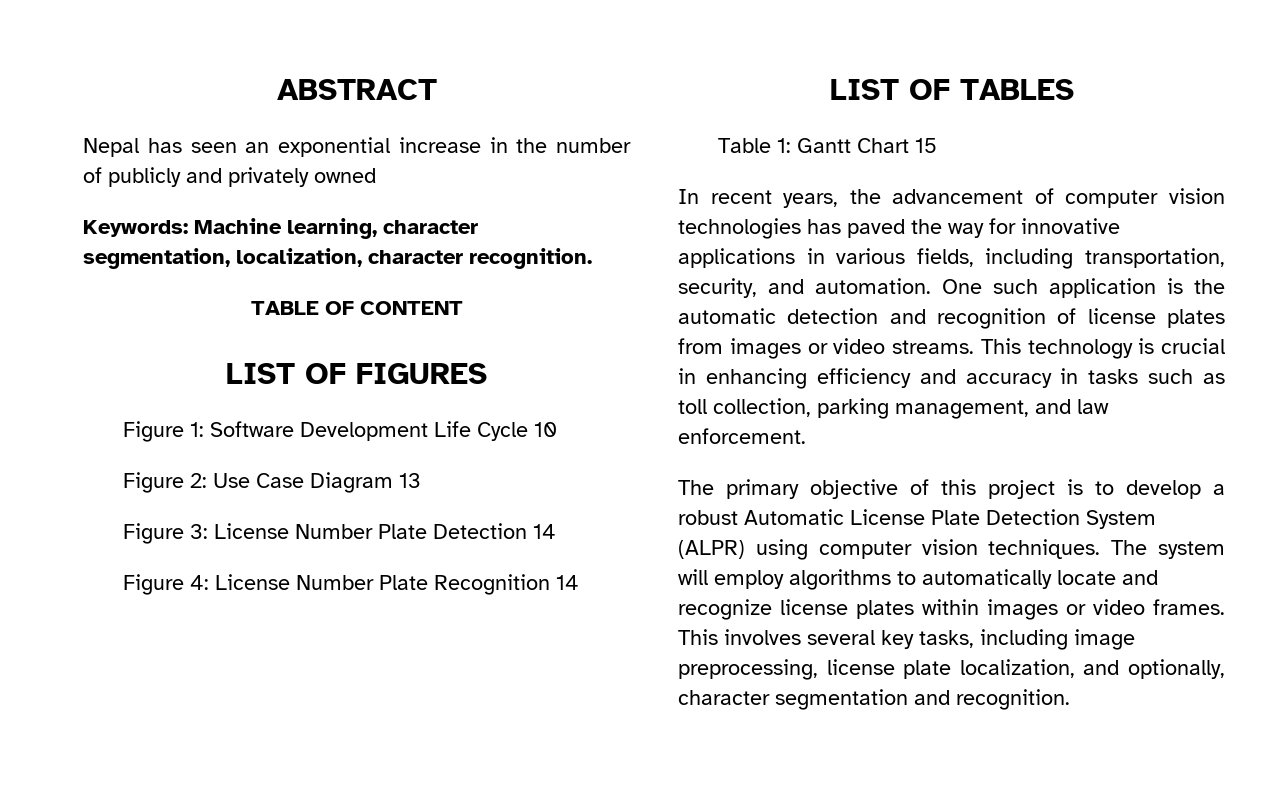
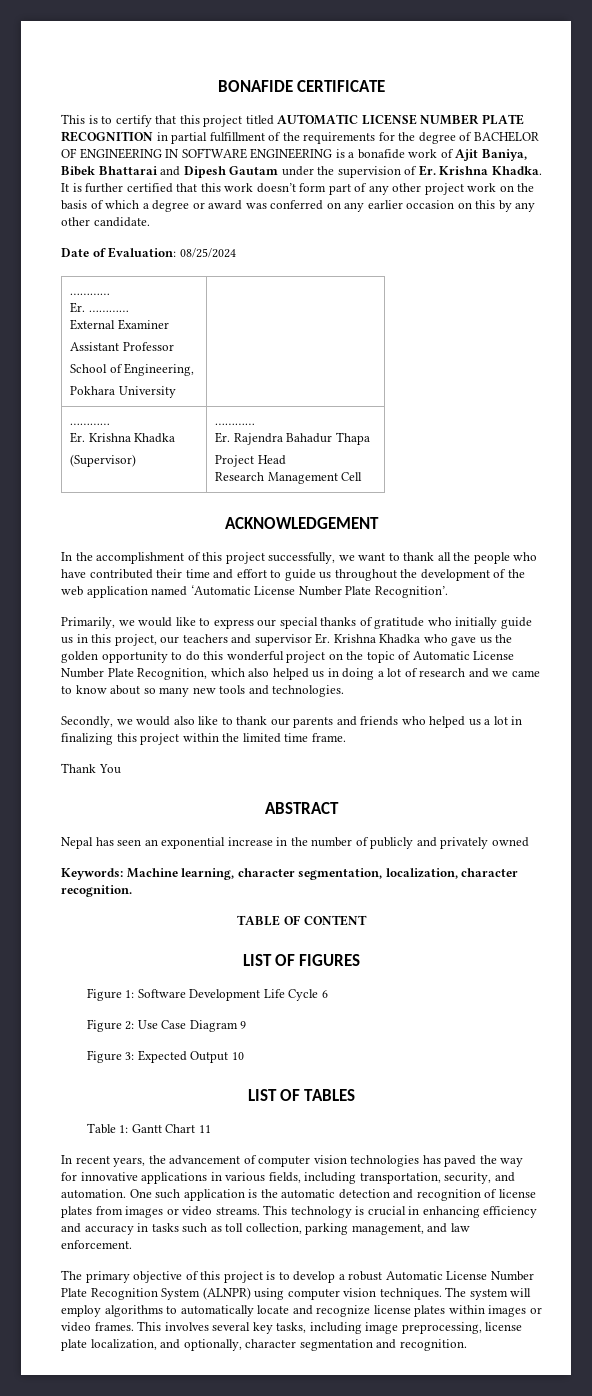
(276, 89) none -> [217,80,386,92] [61,114,524,127] [61,131,539,144] [61,148,527,161] [61,165,542,178] [61,183,535,195] [61,200,536,212] [61,217,150,227] [61,247,236,258] [70,293,111,295] [70,302,129,313] [70,319,169,330] [70,342,174,351] [70,363,195,376] [70,386,176,398] [70,423,111,425] [70,432,176,443] [70,454,137,467] [215,423,256,425] [215,432,370,445] [215,455,286,467] [215,472,363,484] [225,517,379,529] [61,552,538,564] [61,569,525,581] [61,585,448,598] [61,617,532,629] [61,633,513,646] [61,651,515,663] [61,668,540,680] [61,685,345,697] [61,716,523,728] [61,733,346,745] [61,763,121,774] BONAFIDE CERTIFICATE // This is to certify that this project titled AUTOMATIC LICENSE NUMBER PLATE RECOGNITION in partial fulfillment of the requirements for the degree of BACHELOR OF ENGINEERING IN SOFTWARE ENGINEERING is a bonafide work of Ajit Baniya, Bibek Bhattarai and Dipesh Gautam under the supervision of Er. Krishna Khadka. It is further certified that this work doesn’t form part of any other project work on the basis of which a degree or award was conferred on any earlier occasion on this by any other candidate. // Date of Evaluation: 08/25/2024 // ………… // Er. ………… // External Examiner // Assistant Professor // School of Engineering, // Pokhara University | // ………… // Er. Krishna Khadka // (Supervisor) | ………… // Er. Rajendra Bahadur Thapa // Project Head // Research Management Cell // ACKNOWLEDGEMENT // In the accomplishment of this project successfully, we want to thank all the people who have contributed their time and effort to guide us throughout the development of the web application named ‘Automatic License Number Plate Recognition’. // Primarily, we would like to express our special thanks of gratitude who initially guide us in this project, our teachers and supervisor Er. Krishna Khadka who gave us the golden opportunity to do this wonderful project on the topic of Automatic License Number Plate Recognition, which also helped us in doing a lot of research and we came to know about so many new tools and technologies. // Secondly, we would also like to thank our parents and friends who helped us a lot in finalizing this project within the limited time frame. // Thank You //
[534,422,558,437] 10 -> [321,990,328,998] 6
[399,473,422,488] 13 -> [240,1021,247,1029] 9
[214,523,557,539] [123,574,580,595] License Number Plate Detection 14 // Figure 4: License Number Plate Recognition 14 -> [137,1050,244,1063] Expected Output 10
[915,138,938,153] 15 -> [198,1125,211,1133] 11
[931,509,1156,529] [678,540,745,559] Plate Detection System (ALPR) -> [490,1271,534,1281] [61,1287,251,1300] Number Plate Recognition System (ALNPR)

